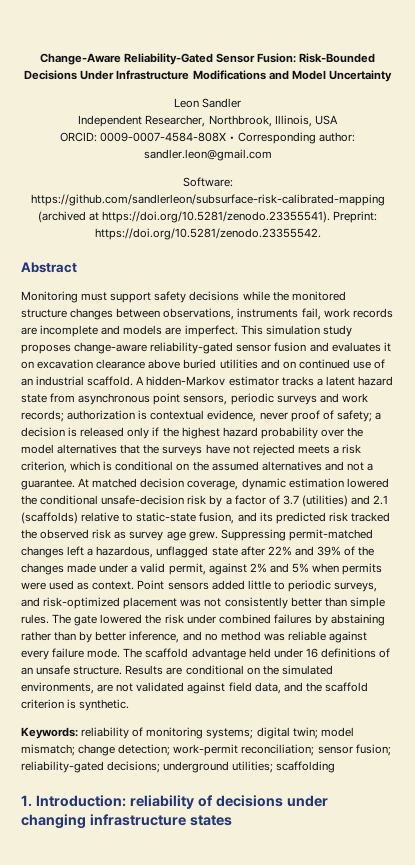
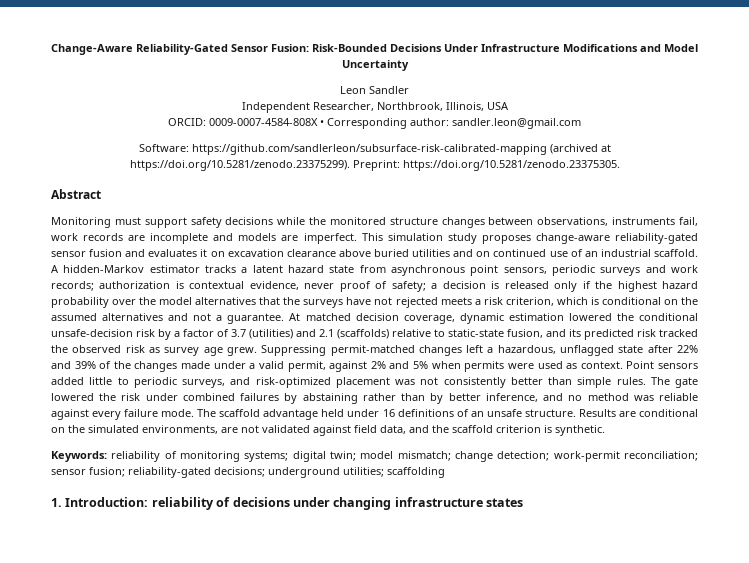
[102,211,378,223] [94,228,321,240] https://doi.org/10.5281/zenodo.23355541). Preprint: https://doi.org/10.5281/zenodo.23355542. -> [129,160,620,171] https://doi.org/10.5281/zenodo.23375299). Preprint: https://doi.org/10.5281/zenodo.23375305.

